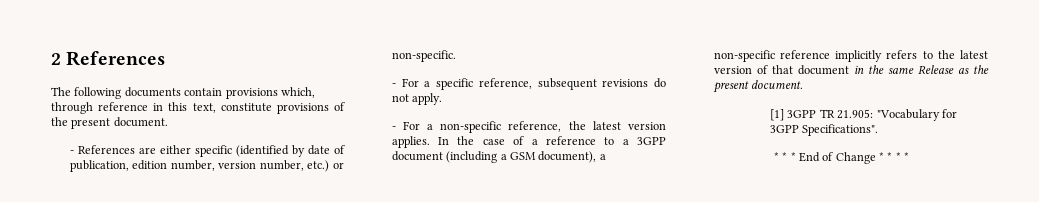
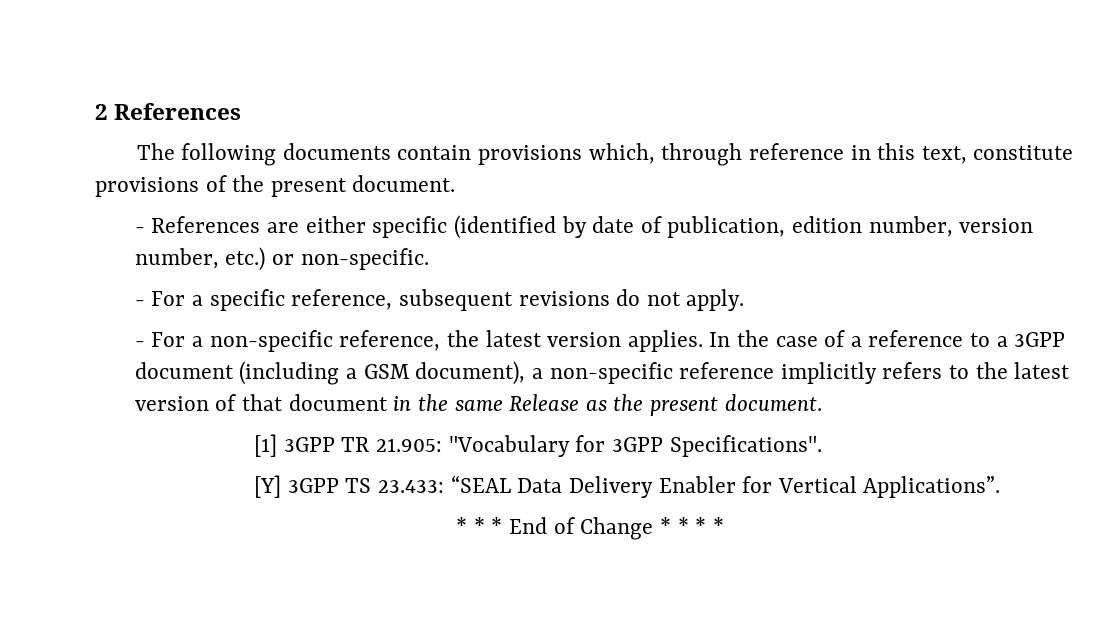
(879, 130) none -> [254,475,1001,498] // [Y] 3GPP TS 23.433: “SEAL Data Delivery Enabler for Vertical Applications”.

